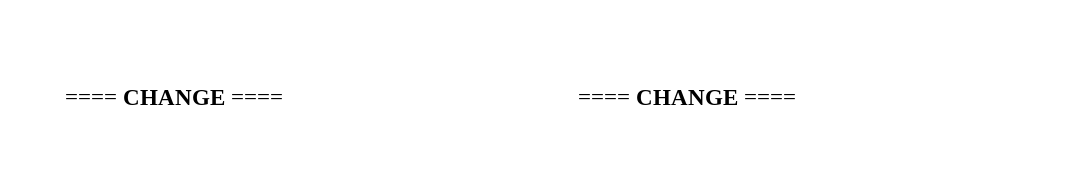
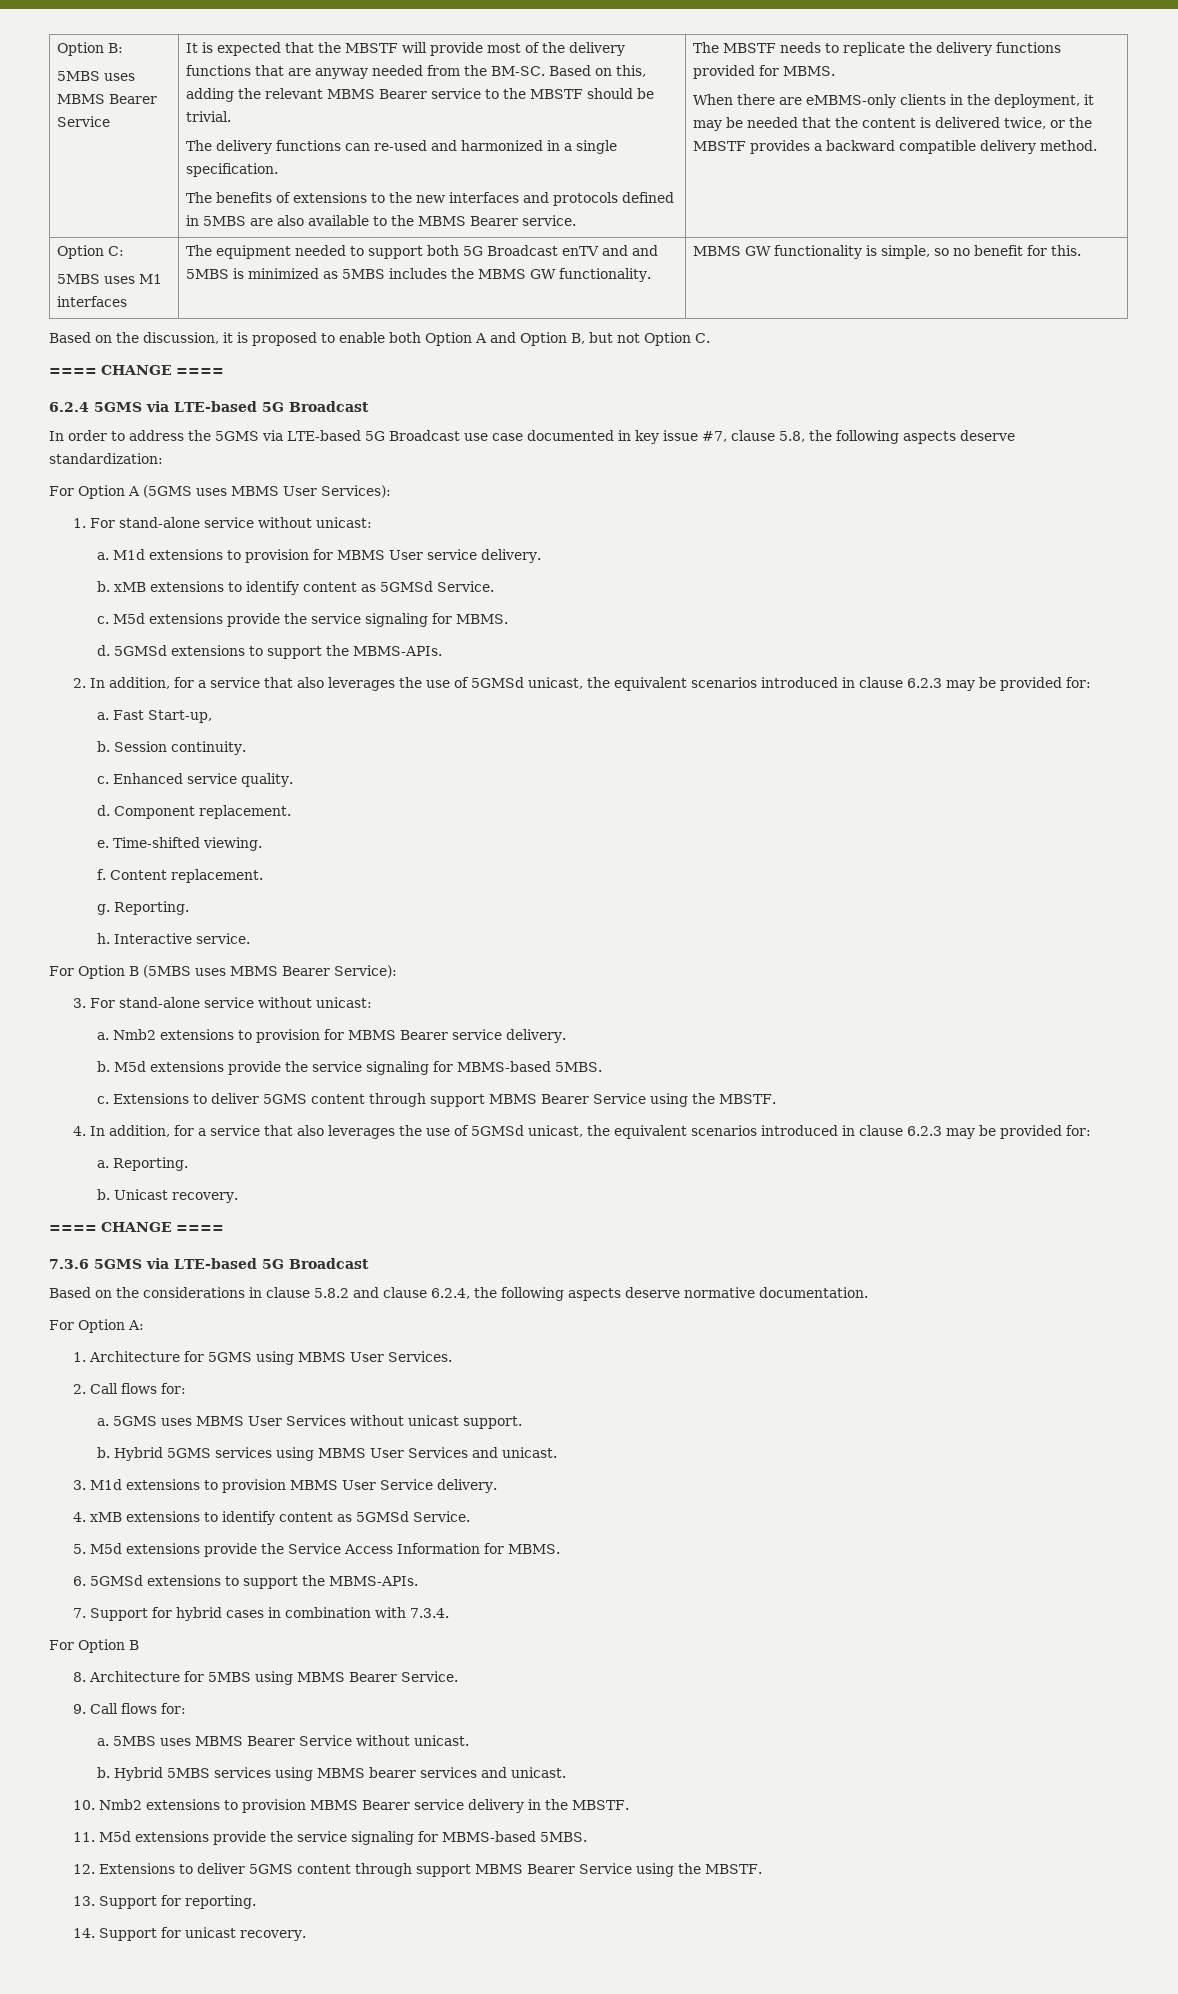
[65,90,284,105] [578,90,797,105] ==== CHANGE ==== // ==== CHANGE ==== -> [56,42,123,56] [56,71,135,81] [56,94,157,104] [56,116,110,127] [185,42,625,56] [185,65,646,79] [185,88,654,102] [185,111,231,122] [185,140,617,154] [185,163,278,177] [185,192,674,206] [185,215,576,226] [692,42,1061,56] [692,65,835,79] [692,94,1094,108] [692,117,1092,131] [692,140,1097,154] [56,245,124,259] [56,274,162,284] [56,296,127,307] [185,245,658,259] [185,268,651,282] [692,245,1081,259] [49,332,710,346] [49,365,224,375] [49,401,369,412] [49,430,1015,444] [49,453,163,464] [49,485,391,499] [73,517,373,528] [97,549,542,563] [97,581,495,595] [97,613,509,627] [97,645,443,659] [73,677,1092,691] [97,710,213,723] [97,741,247,755] [97,773,294,787] [97,805,292,819] [97,837,263,851] [97,869,264,883] [97,901,190,915] [97,933,251,944] [49,965,397,979] [73,997,373,1008] [97,1029,567,1043] [97,1061,603,1075] [97,1093,777,1107] [73,1125,1092,1139] [97,1157,189,1171] [97,1189,239,1203] [49,1222,224,1232] [49,1258,369,1269] [49,1287,868,1301] [49,1319,144,1333] [73,1351,453,1365] [73,1383,187,1394] [97,1415,523,1429] [97,1447,558,1461] [73,1479,498,1493] [73,1511,471,1525] [73,1543,561,1557] [73,1575,419,1589] [73,1607,450,1621] [49,1639,139,1653] [73,1671,459,1685] [73,1703,187,1714] [97,1735,470,1746] [97,1767,567,1781] [73,1799,630,1813] [73,1831,588,1845] [73,1863,763,1877] [73,1895,257,1909] [73,1927,307,1941] Option B: // 5MBS uses MBMS Bearer Service | It is expected that the MBSTF will provide most of the delivery functions that are anyway needed from the BM-SC. Based on this, adding the relevant MBMS Bearer service to the MBSTF should be trivial. // The delivery functions can re-used and harmonized in a single specification. // The benefits of extensions to the new interfaces and protocols defined in 5MBS are also available to the MBMS Bearer service. | The MBSTF needs to replicate the delivery functions provided for MBMS. // When there are eMBMS-only clients in the deployment, it may be needed that the content is delivered twice, or the MBSTF provides a backward compatible delivery method. // Option C: // 5MBS uses M1 interfaces | The equipment needed to support both 5G Broadcast enTV and and 5MBS is minimized as 5MBS includes the MBMS GW functionality. | MBMS GW functionality is simple, so no benefit for this. // Based on the discussion, it is proposed to enable both Option A and Option B, but not Option C. // ==== CHANGE ==== // 6.2.4 5GMS via LTE-based 5G Broadcast // In order to address the 5GMS via LTE-based 5G Broadcast use case documented in key issue #7, clause 5.8, the following aspects deserve standardization: // For Option A (5GMS uses MBMS User Services): // 1. For stand-alone service without unicast: // a. M1d extensions to provision for MBMS User service delivery. // b. xMB extensions to identify content as 5GMSd Service. // c. M5d extensions provide the service signaling for MBMS. // d. 5GMSd extensions to support the MBMS-APIs. // 2. In addition, for a service that also leverages the use of 5GMSd unicast, the equivalent scenarios introduced in clause 6.2.3 may be provided for: // a. Fast Start-up, // b. Session continuity. // c. Enhanced service quality. // d. Component replacement. // e. Time-shifted viewing. // f. Content replacement. // g. Reporting. // h. Interactive service. // For Option B (5MBS uses MBMS Bearer Service): // 3. For stand-alone service without unicast: // a. Nmb2 extensions to provision for MBMS Bearer service delivery. // b. M5d extensions provide the service signaling for MBMS-based 5MBS. // c. Extensions to deliver 5GMS content through support MBMS Bearer Service using the MBSTF. // 4. In addition, for a service that also leverages the use of 5GMSd unicast, the equivalent scenarios introduced in clause 6.2.3 may be provided for: // a. Reporting. // b. Unicast recovery. // ==== CHANGE ==== // 7.3.6 5GMS via LTE-based 5G Broadcast // Based on the considerations in clause 5.8.2 and clause 6.2.4, the following aspects deserve normative documentation. // For Option A: // 1. Architecture for 5GMS using MBMS User Services. // 2. Call flows for: // a. 5GMS uses MBMS User Services without unicast support. // b. Hybrid 5GMS services using MBMS User Services and unicast. // 3. M1d extensions to provision MBMS User Service delivery. // 4. xMB extensions to identify content as 5GMSd Service. // 5. M5d extensions provide the Service Access Information for MBMS. // 6. 5GMSd extensions to support the MBMS-APIs. // 7. Support for hybrid cases in combination with 7.3.4. // For Option B // 8. Architecture for 5MBS using MBMS Bearer Service. // 9. Call flows for: // a. 5MBS uses MBMS Bearer Service without unicast. // b. Hybrid 5MBS services using MBMS bearer services and unicast. // 10. Nmb2 extensions to provision MBMS Bearer service delivery in the MBSTF. // 11. M5d extensions provide the service signaling for MBMS-based 5MBS. // 12. Extensions to deliver 5GMS content through support MBMS Bearer Service using the MBSTF. // 13. Support for reporting. // 14. Support for unicast recovery.

